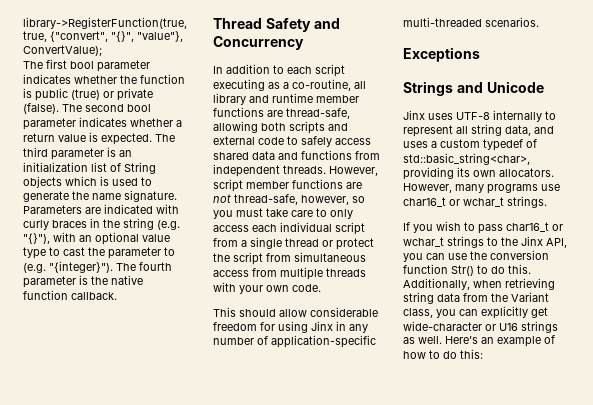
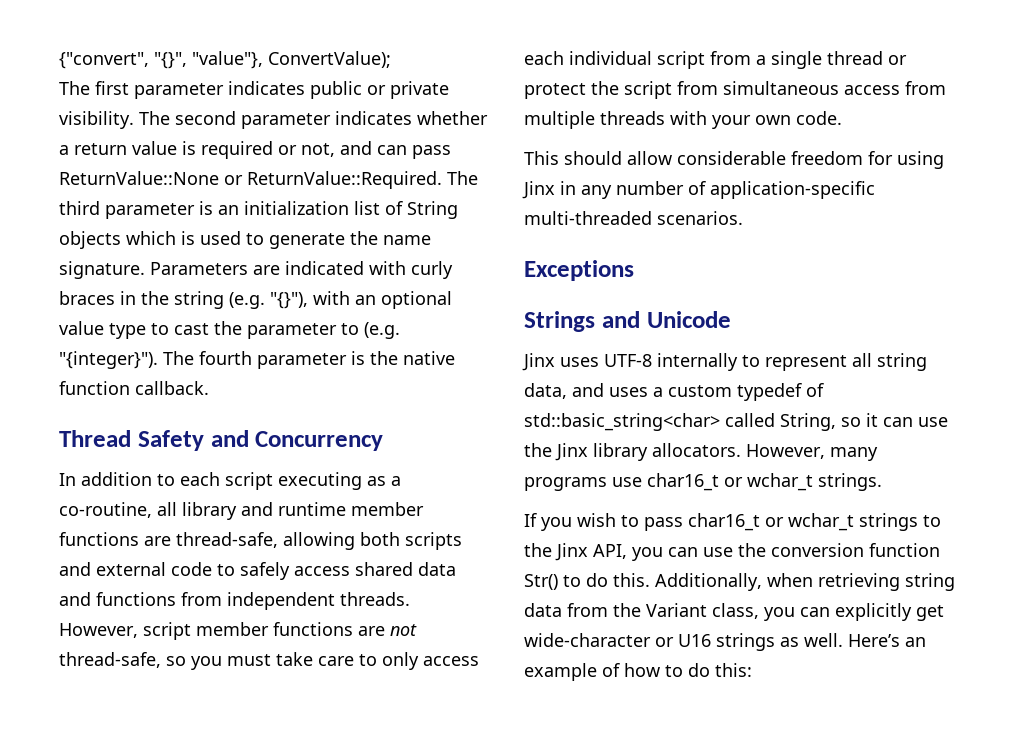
[23,17,187,29] [23,31,47,42] library->RegisterFunction(true, true, -> (59, 60) none
[70,60,150,72] [23,74,185,84] [23,88,100,101] bool parameter indicates whether the function is public (true) -> [134,81,362,99] parameter indicates public
[23,103,59,114] (false). -> [59,111,134,129] visibility.
[127,104,151,112] bool -> (236, 118) none
[101,133,152,145] expected. -> [201,141,451,159] [59,171,442,189] required or not, and can pass ReturnValue::None or ReturnValue::Required.
[301,195,349,205] however, -> (161, 660) none
[403,153,530,165] [403,167,496,180] std::basic_string<char>, providing its own -> [524,413,948,431] [524,443,648,461] std::basic_string<char> called String, so it can use the Jinx library

